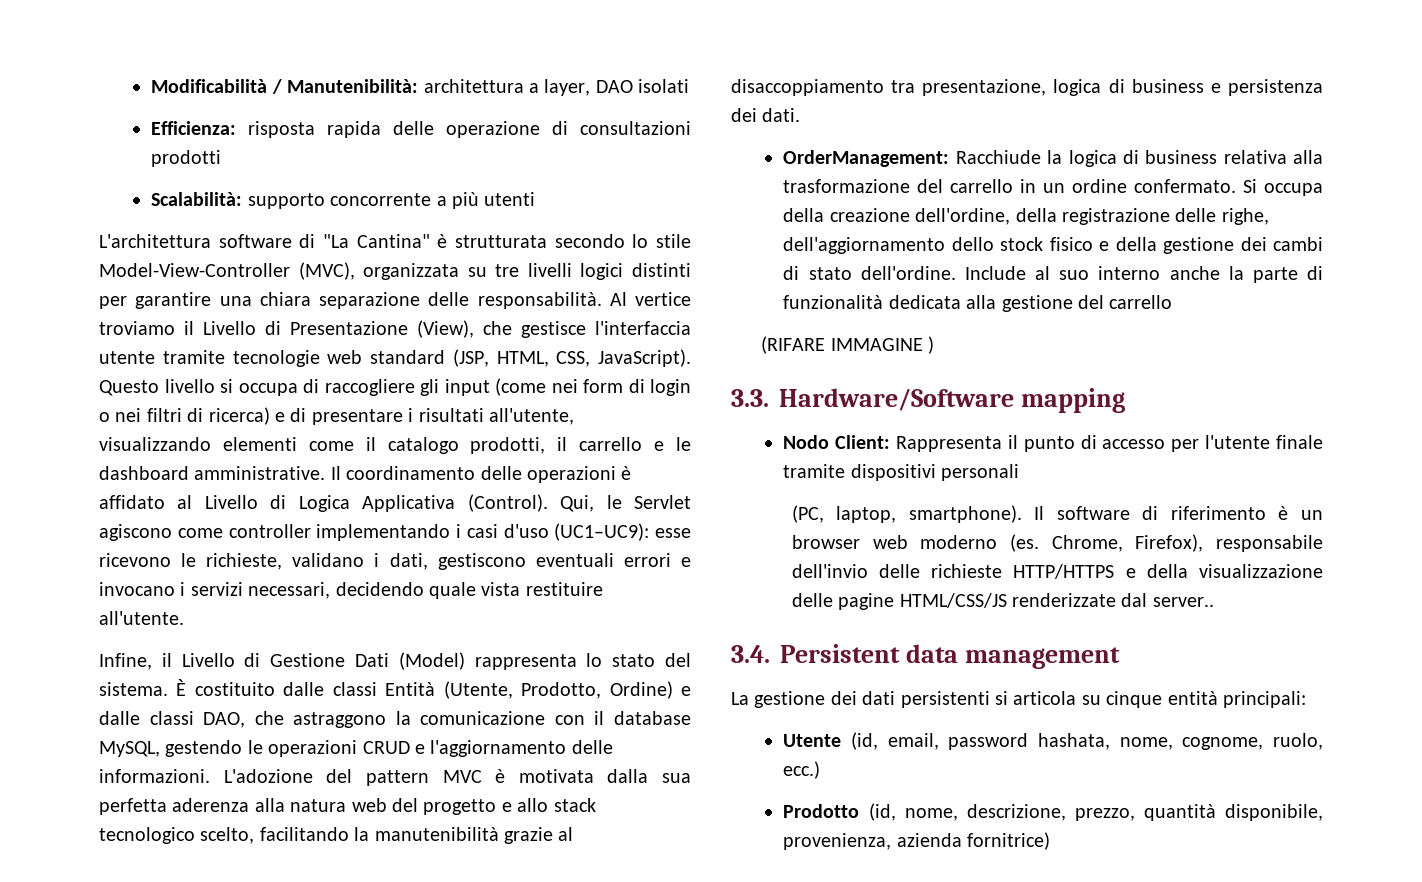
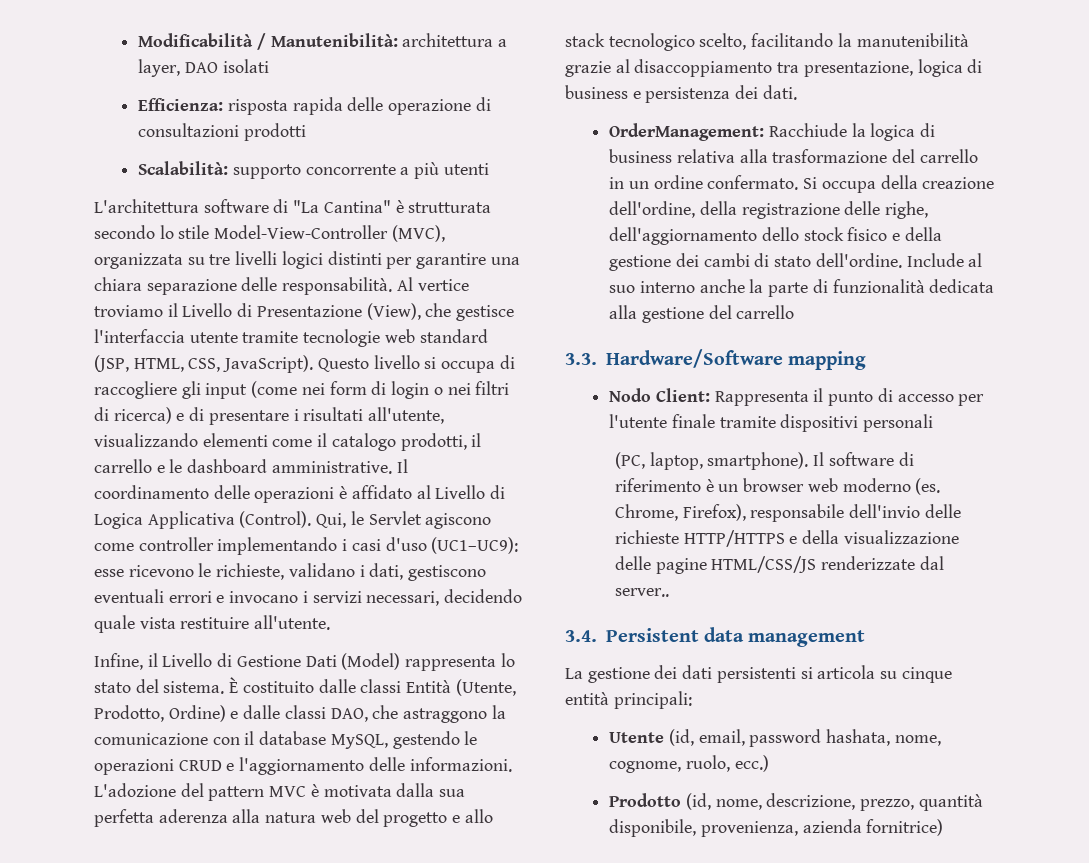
[761,336,935,354] // (RIFARE IMMAGINE ) -> (795, 312) none

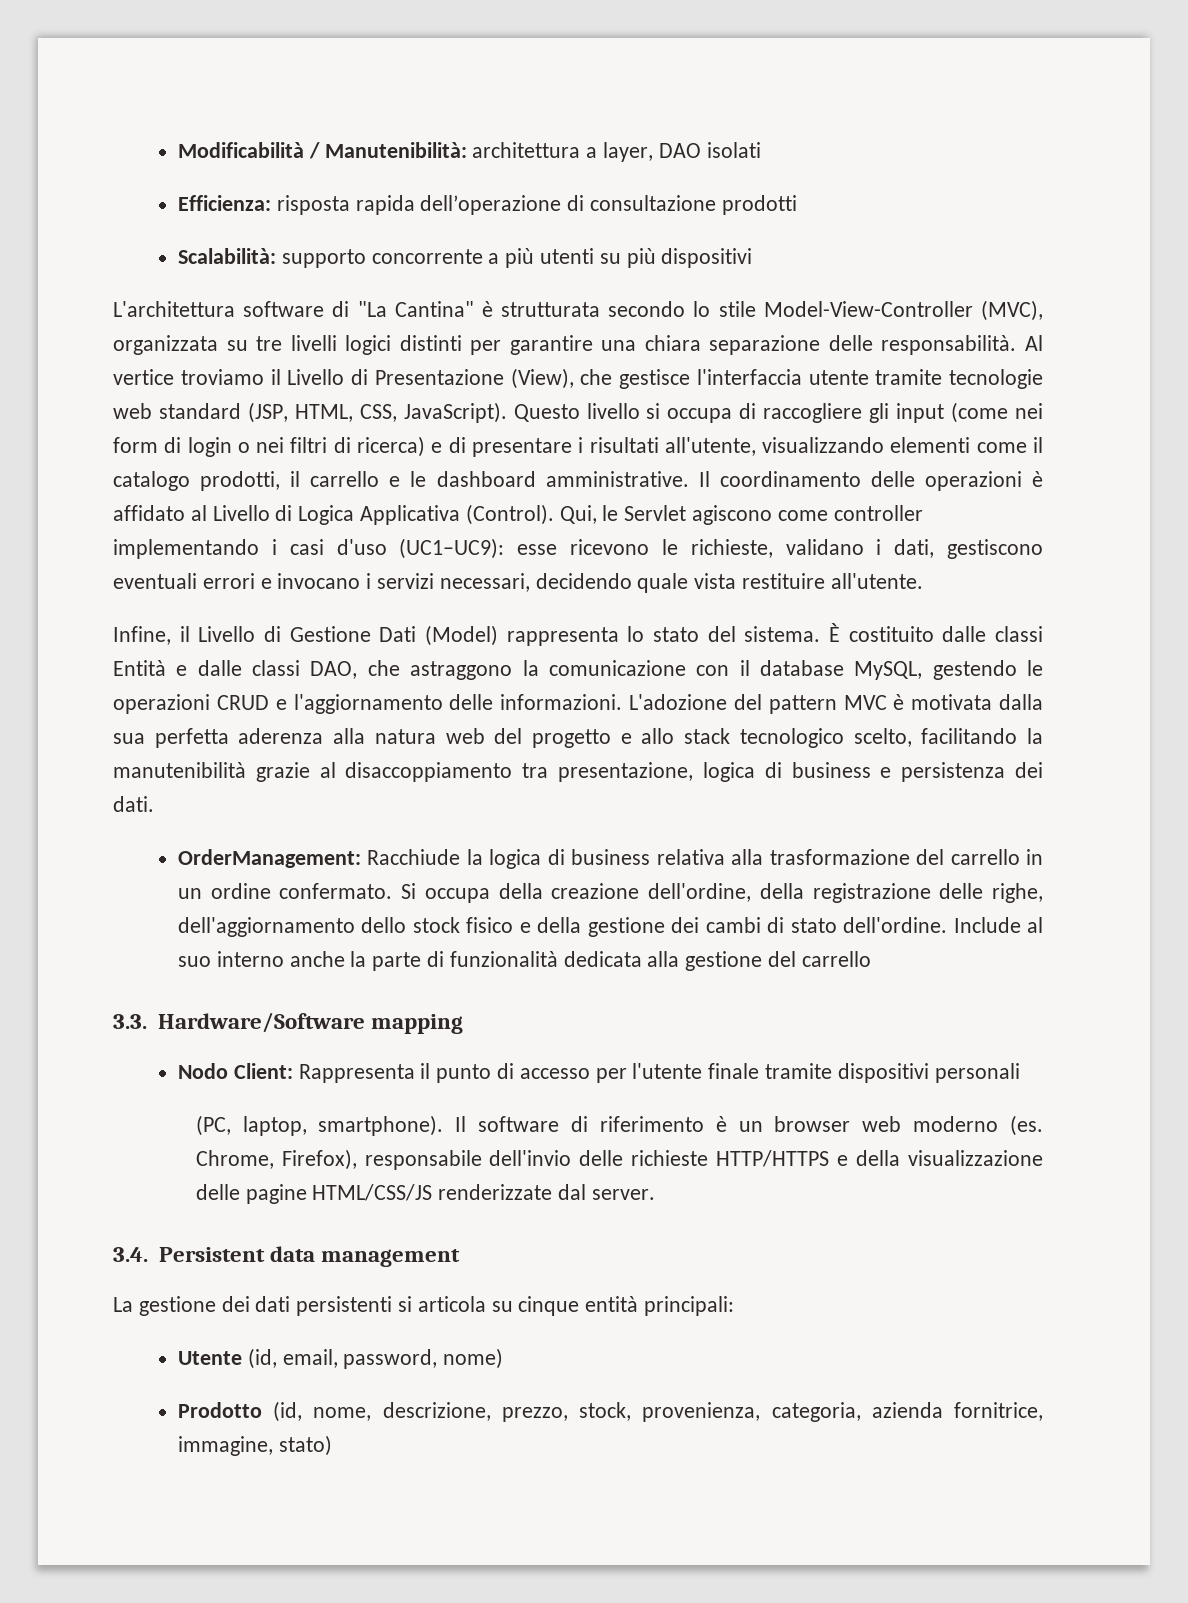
[347,97,491,115] [138,123,240,137] delle operazione di consultazioni -> [420,195,717,215] dell’operazione di consultazione
(489, 169) none -> [599,248,753,268] su più dispositivi
[455,679,516,696] [94,705,226,722] (Utente, Prodotto, Ordine) -> (166, 668) none
[614,588,669,597] server.. -> [591,1189,655,1200] server.
[749,729,941,747] [609,755,769,773] password hashata, nome, cognome, ruolo, ecc.) -> [343,1348,504,1369] password, nome)
[918,794,983,811] [609,819,944,837] quantità disponibile, provenienza, azienda fornitrice) -> [579,1402,1043,1422] [178,1435,332,1456] stock, provenienza, categoria, azienda fornitrice, immagine, stato)

